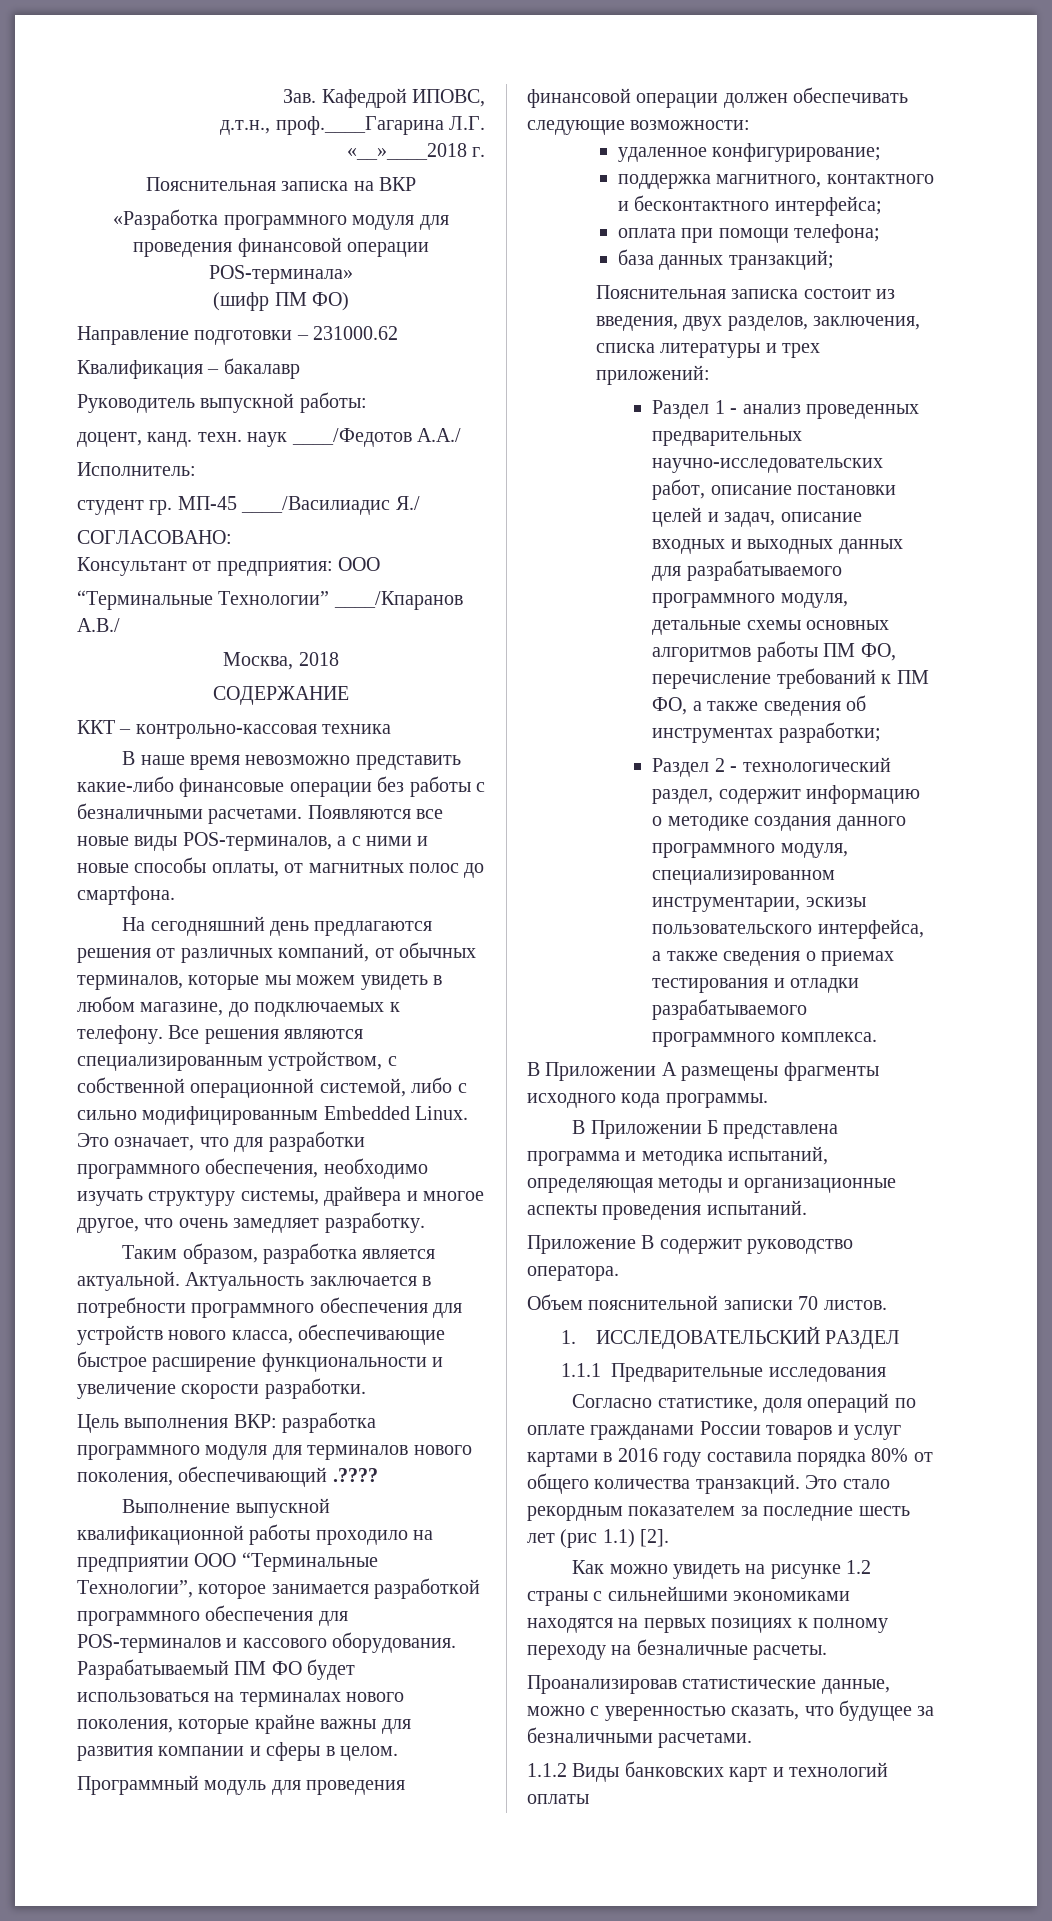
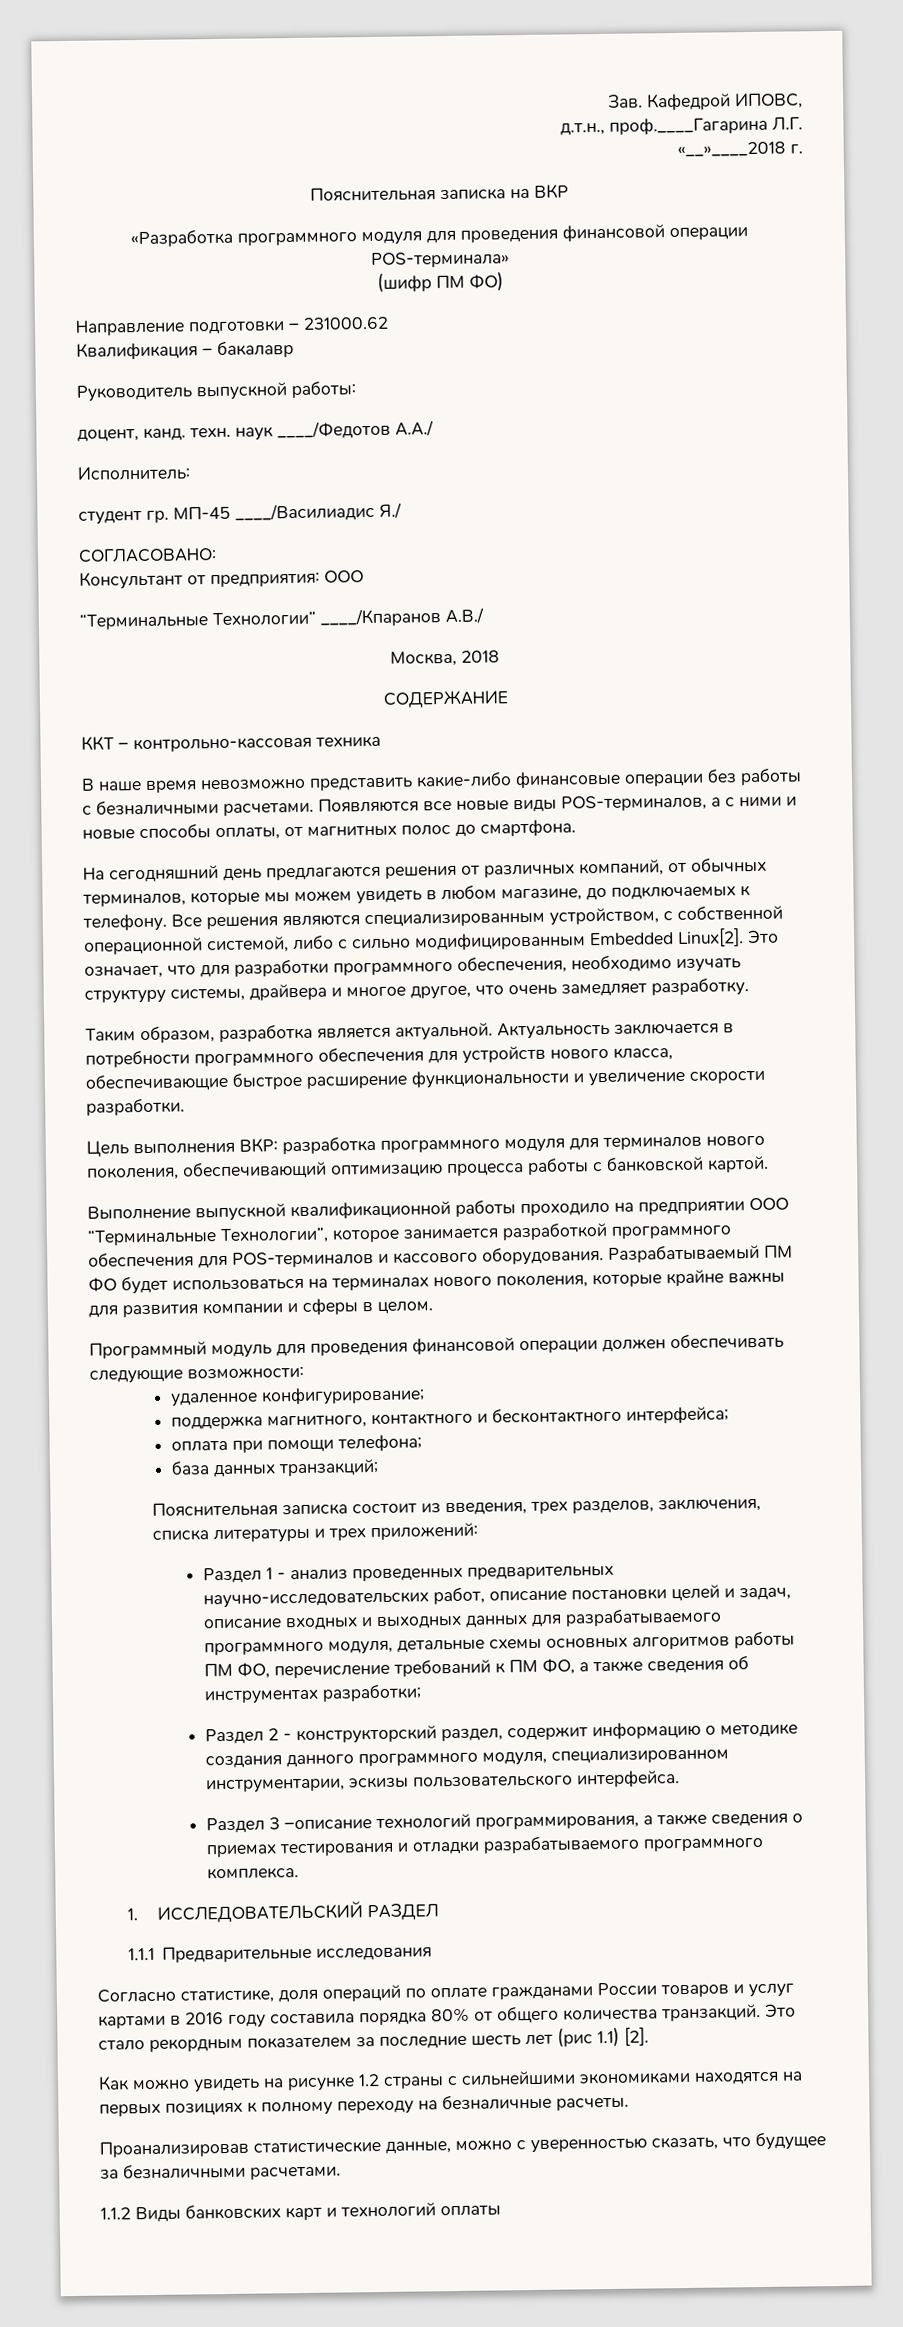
[415,1106,469,1120] Linux. -> [677,928,744,948] Linux[2].
[332,1468,378,1482] .???? -> [331,1155,769,1178] оптимизацию процесса работы с банковской картой.
[683,316,723,331] двух -> [530,1501,569,1514] трех
[742,757,891,772] технологический -> [296,1725,438,1745] конструкторский
[817,919,924,939] интерфейса, -> [576,1770,681,1788] [206,1813,640,1834] интерфейса. // Раздел 3 –описание технологий программирования,
[527,1062,879,1081] [527,1093,768,1108] [572,1120,839,1139] [527,1146,829,1166] [527,1178,897,1193] [527,1200,807,1220] [527,1235,854,1254] [527,1266,619,1281] [527,1294,887,1310] // В Приложении А размещены фрагменты исходного кода программы. // В Приложении Б представлена программа и методика испытаний, определяющая методы и организационные аспекты проведения испытаний. // Приложение В содержит руководство оператора. // Объем пояснительной записки 70 листов. -> (300, 1873) none

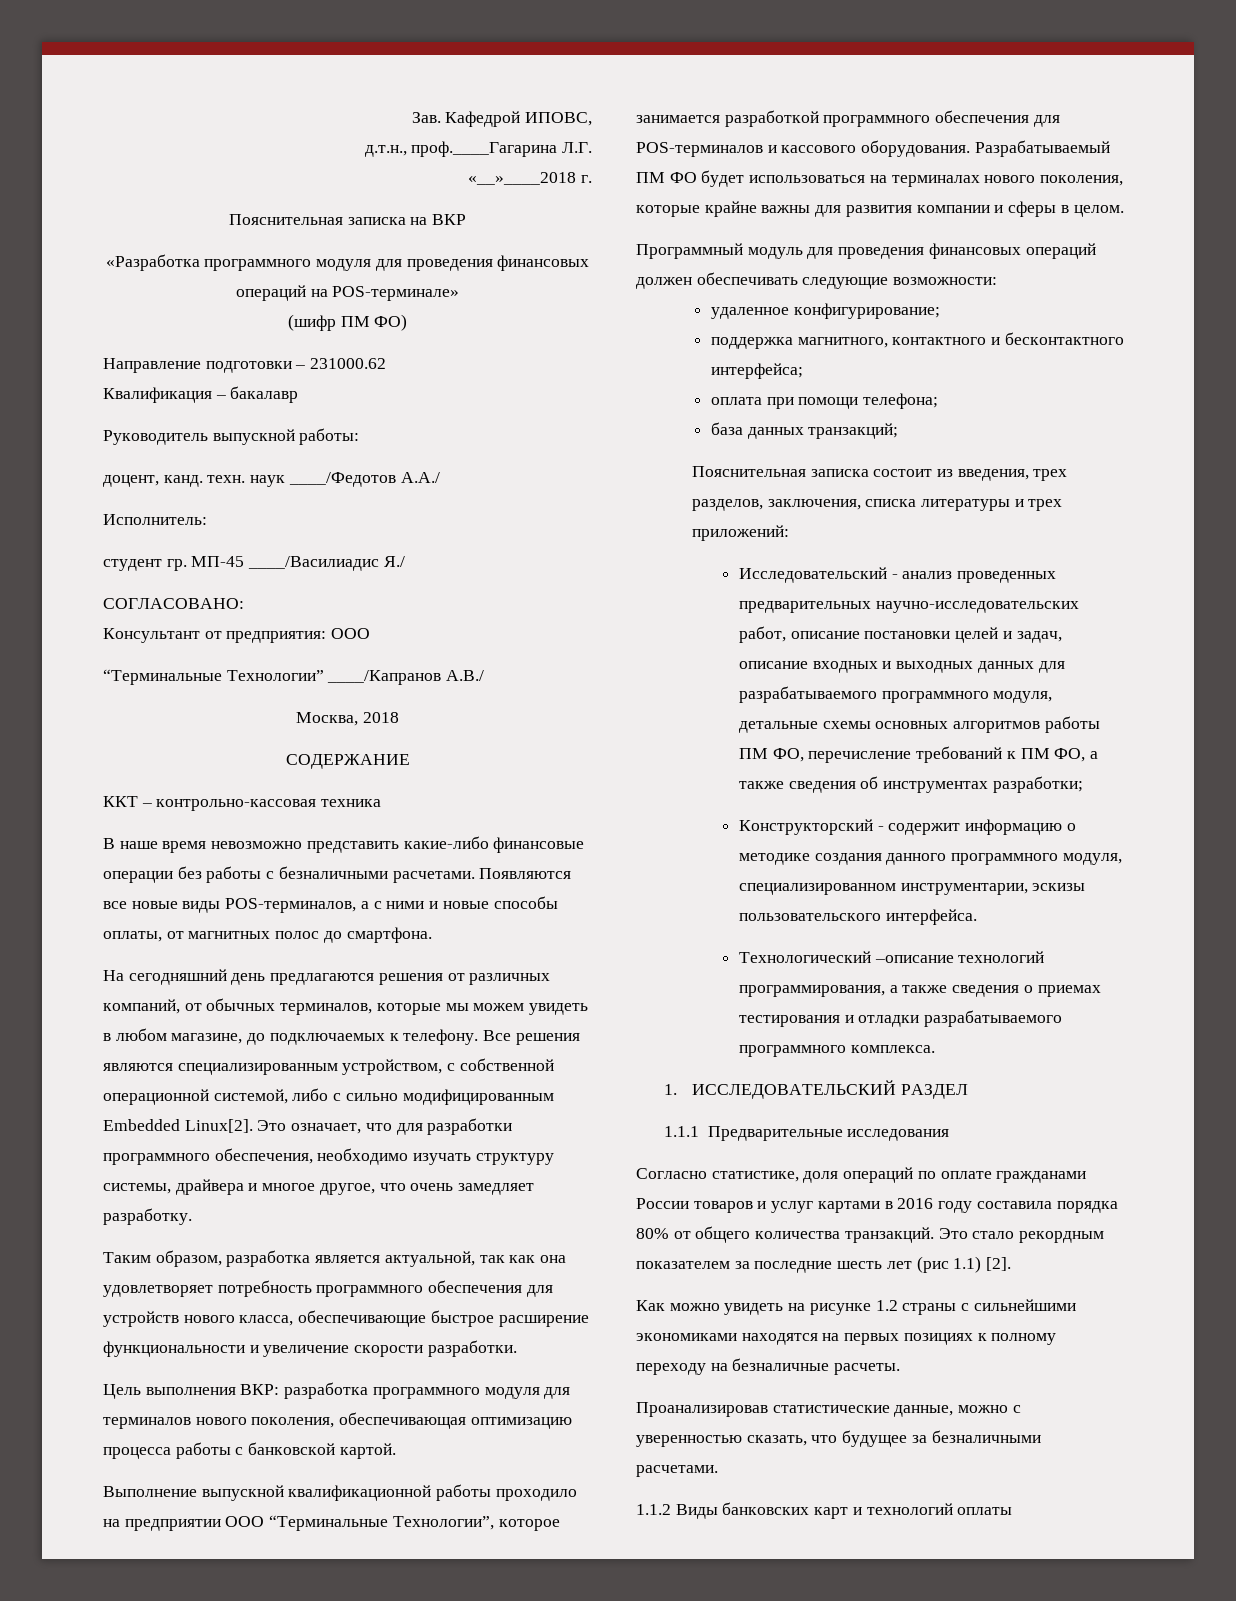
[562,224,748,242] [370,251,510,268] финансовой операции POS-терминала» -> [497,255,590,271] [235,285,460,301] финансовых операций на POS-терминале»
[320,608,441,627] ____/Кпаранов -> [327,670,442,685] ____/Капранов
[395,1021,734,1041] [85,1049,190,1068] актуальной. Актуальность заключается в потребности -> [384,1251,567,1267] [103,1280,312,1297] актуальной, так как она удовлетворяет потребность
[182,1160,327,1180] обеспечивающий -> [339,1412,467,1429] обеспечивающая
[412,1337,598,1355] финансовой операции -> [928,243,1096,259] финансовых операций
[203,1567,274,1584] Раздел 1 -> [738,567,887,583] Исследовательский
[205,1725,504,1745] Раздел 2 - конструкторский раздел, -> [738,819,884,835] Конструкторский -
[206,1817,281,1834] Раздел 3 -> [738,951,871,963] Технологический

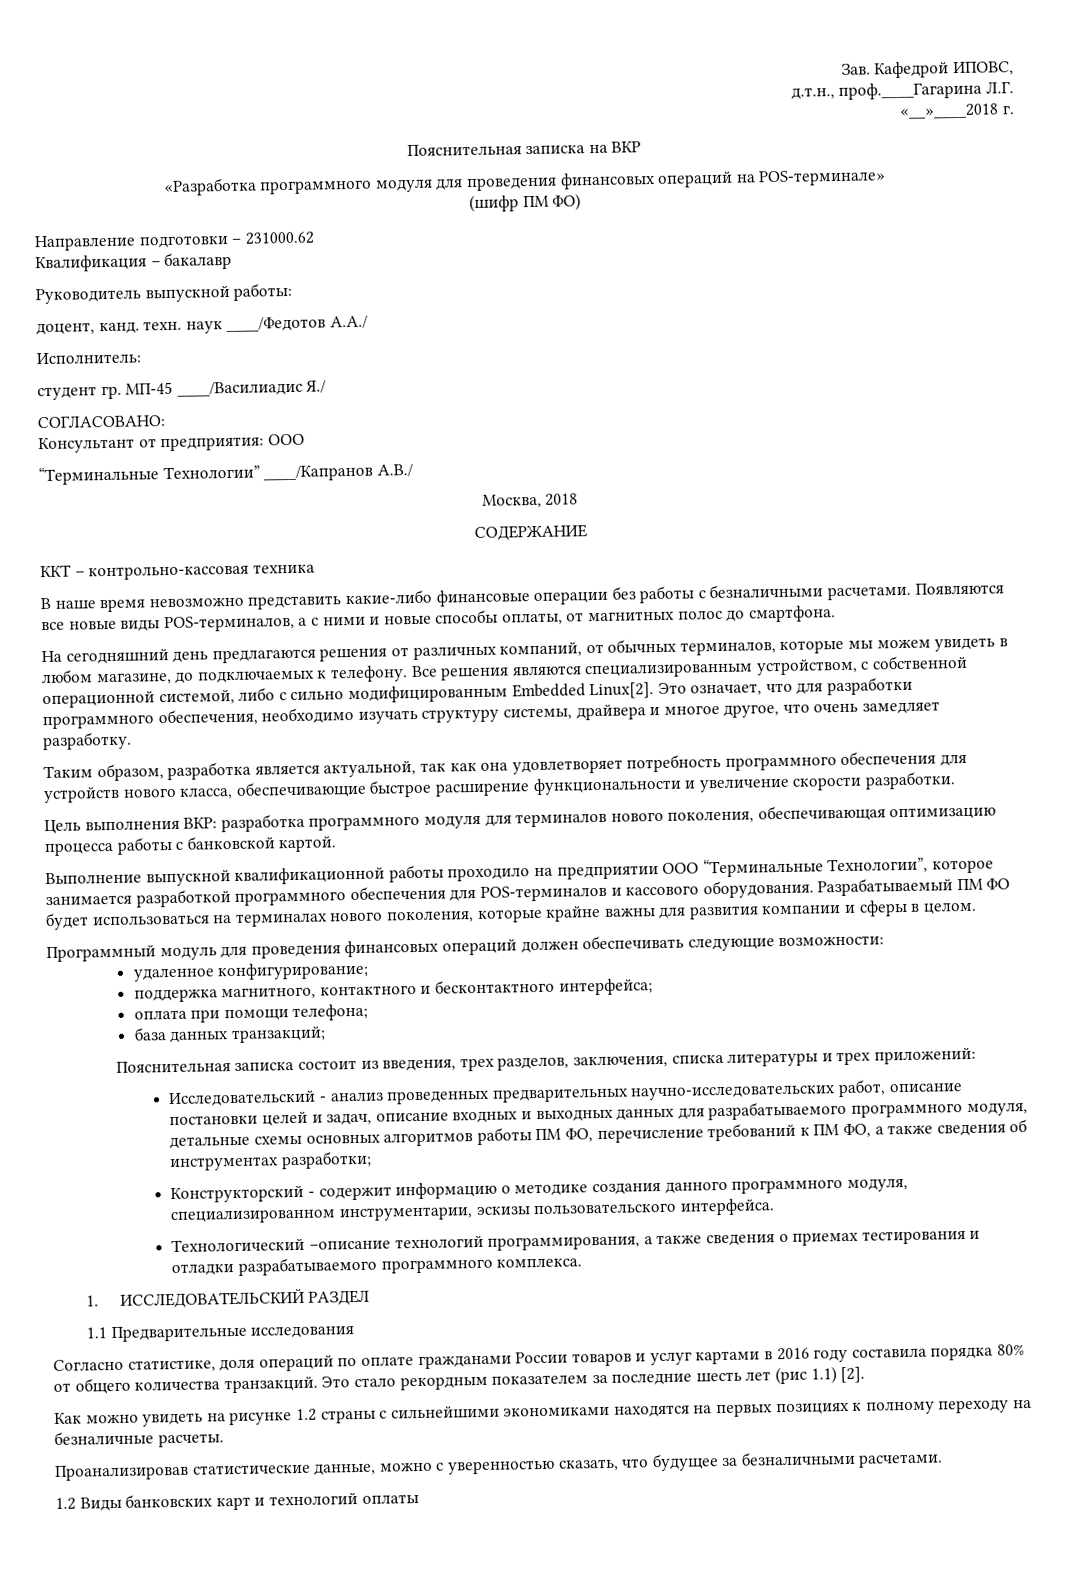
[663,1126,699,1137] 1.1.1 -> [85,1327,107,1339] 1.1
[636,1504,671,1515] 1.1.2 -> [55,1497,76,1510] 1.2

